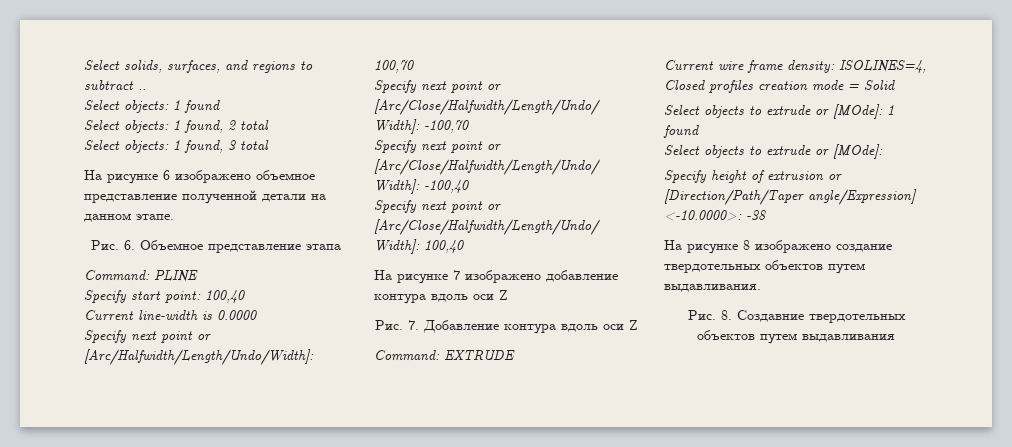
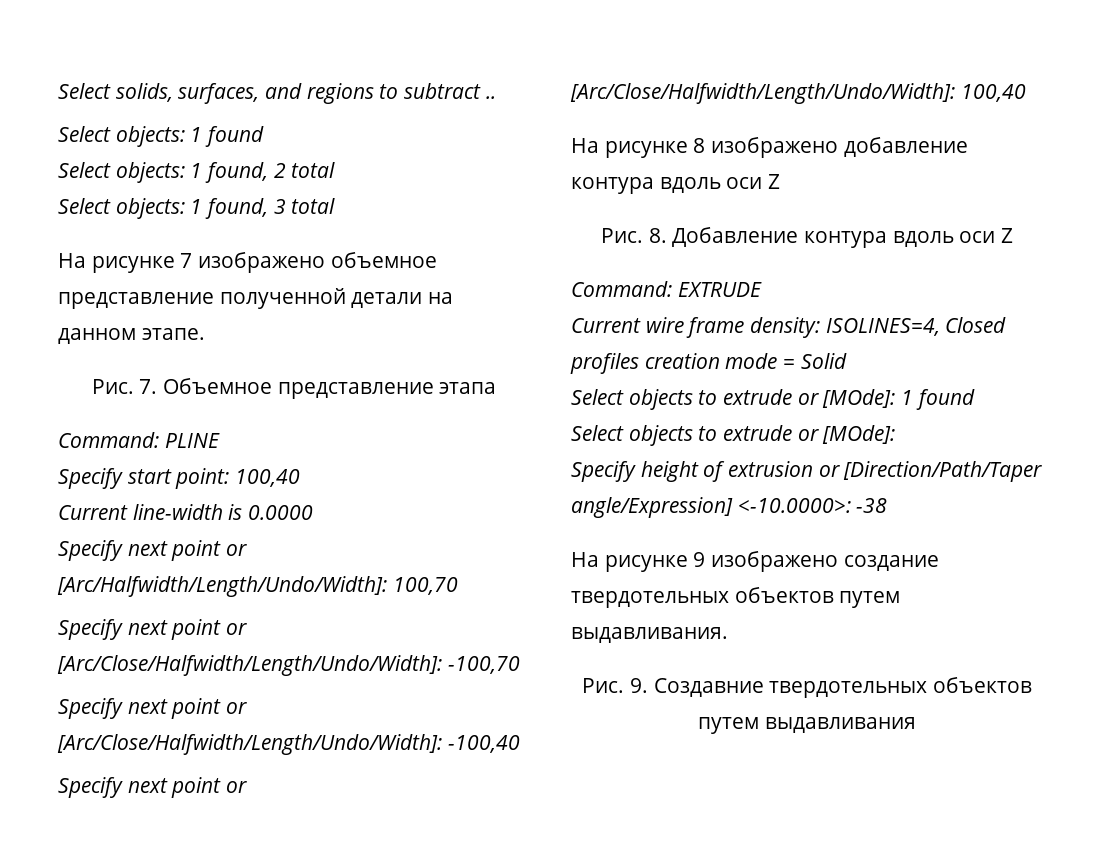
[163,170,170,180] 6 -> [180,253,193,268] 7
[124,240,135,250] 6. -> [139,379,158,394] 7.
[453,270,460,280] 7 -> [693,138,706,153] 8
[407,320,419,330] 7. -> [648,228,667,243] 8.
[743,240,750,250] 8 -> [693,552,706,567] 9
[720,310,732,320] 8. -> [629,678,648,693] 9.

